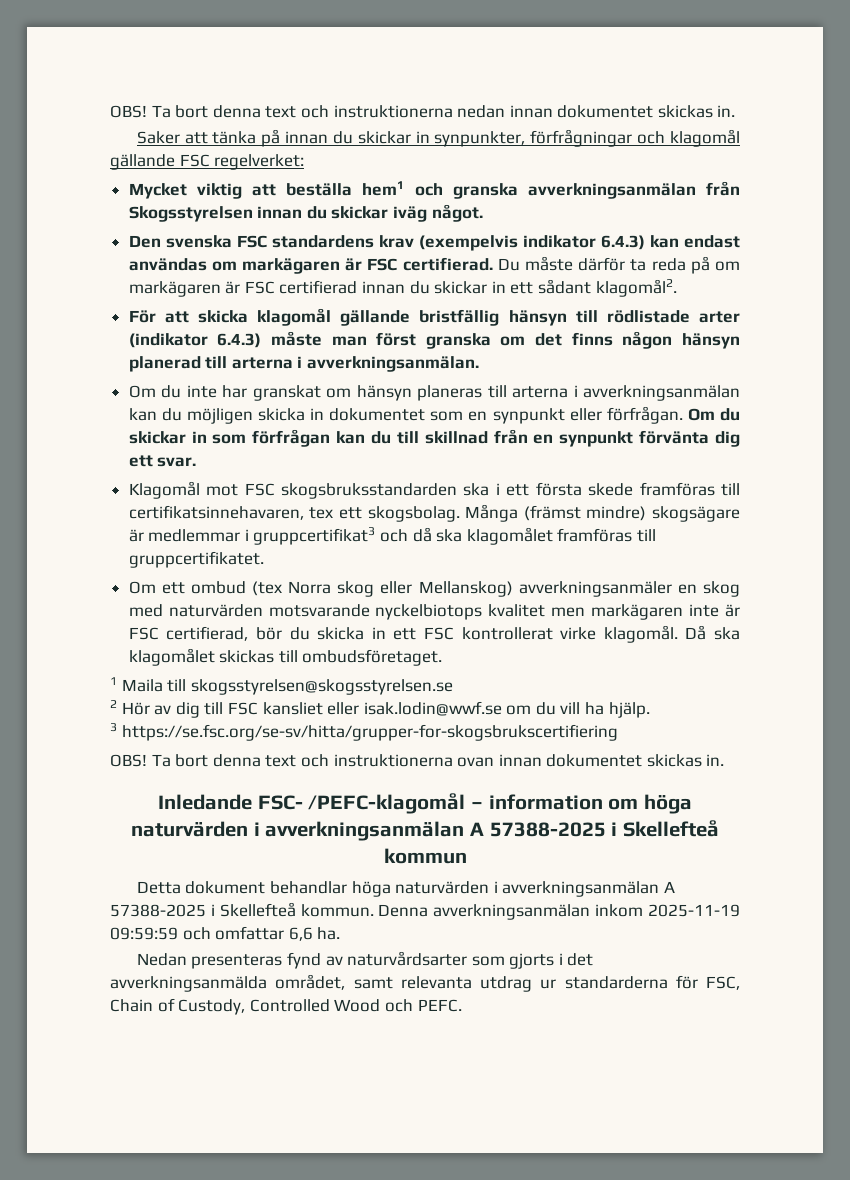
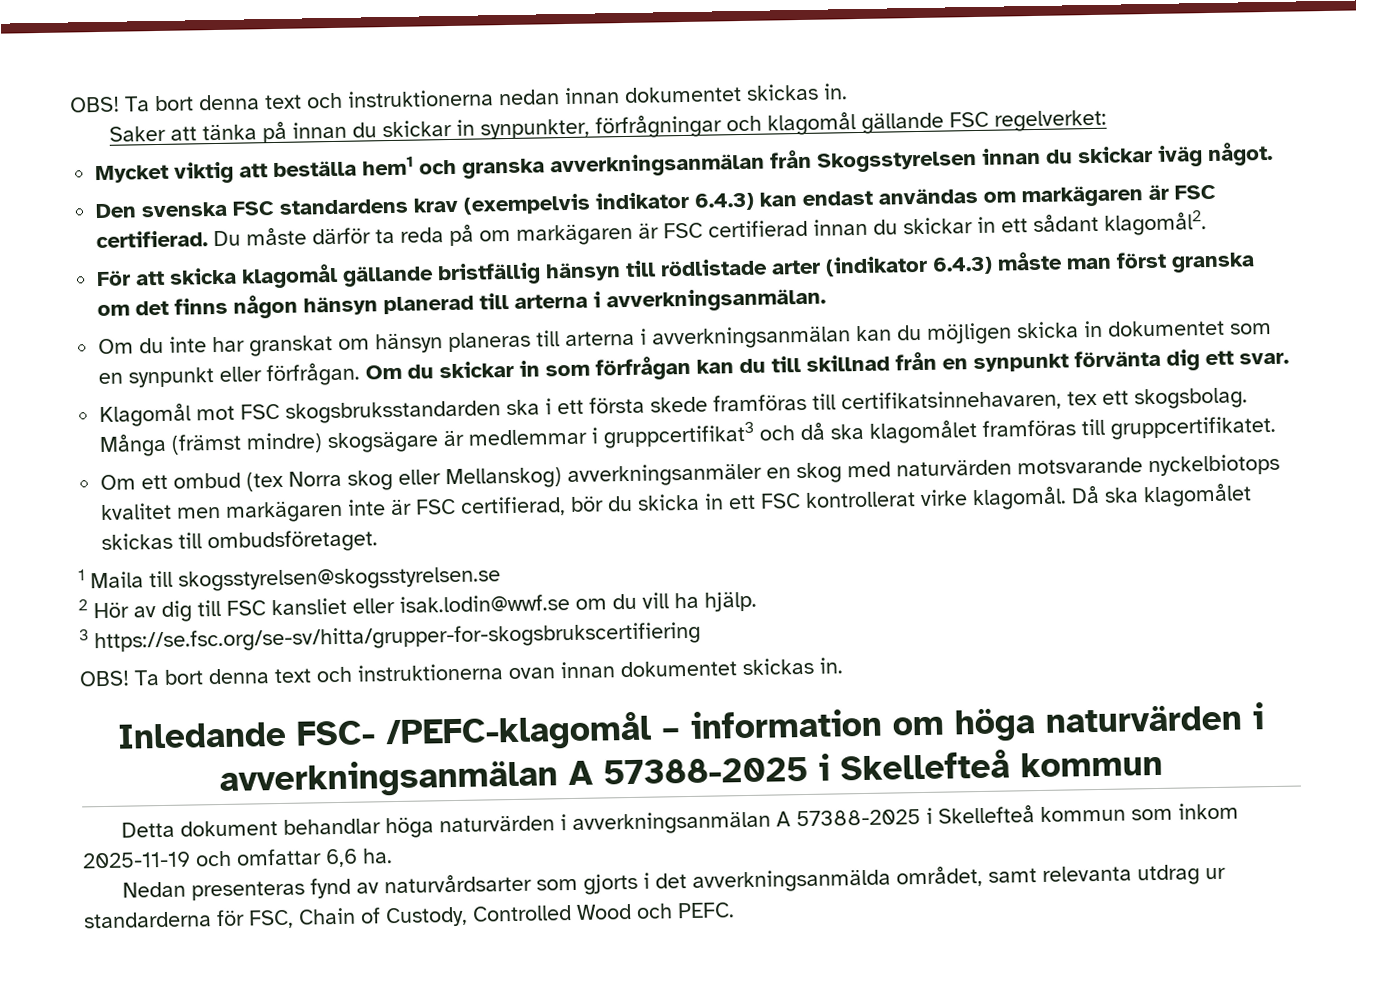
[300,904,591,920] kommun. Denna avverkningsanmälan -> [1039,805,1173,823] kommun som
[110,927,178,940] 09:59:59 -> (191, 860) none

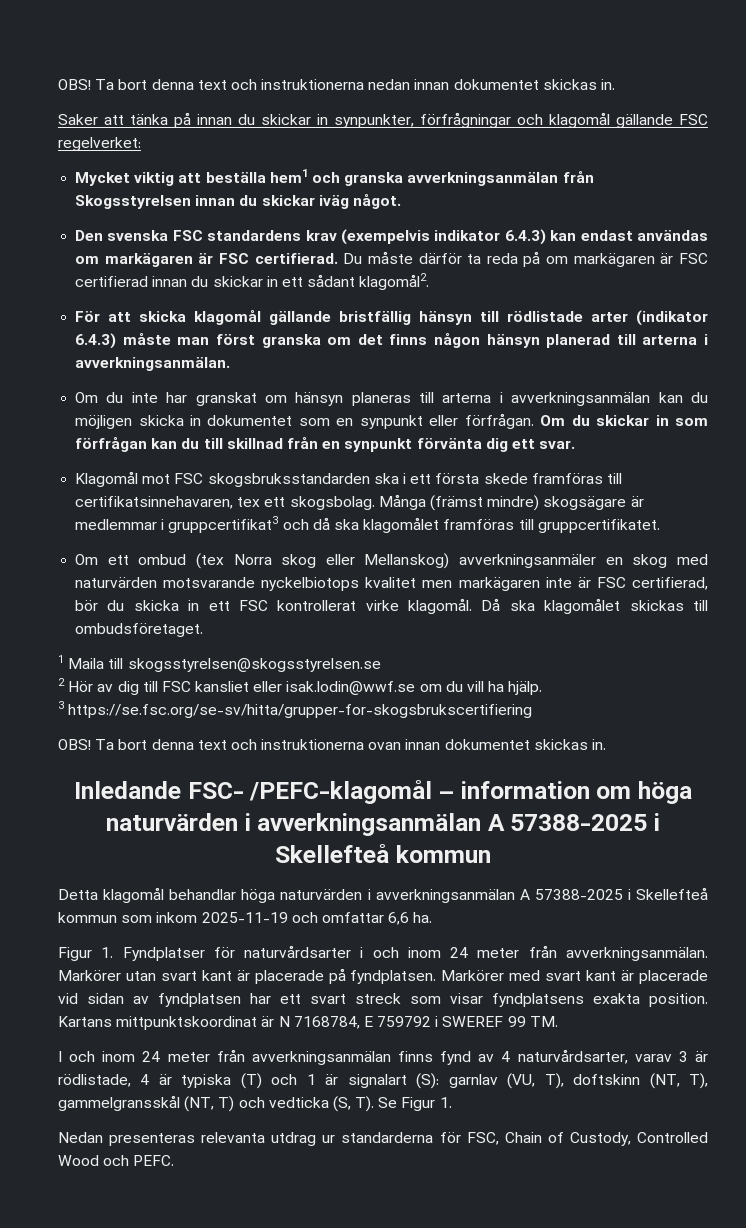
[179,820,278,837] dokument -> [103,887,165,903] klagomål
[121,865,1037,901] Nedan presenteras fynd av naturvårdsarter som gjorts i det avverkningsanmälda området, samt -> [58,945,708,961] [58,968,708,984] [58,993,708,1007] [58,1016,558,1030] [58,1049,708,1065] [58,1073,709,1089] [58,1095,452,1112] [58,1132,196,1146] Figur 1. Fyndplatser för naturvårdsarter i och inom 24 meter från avverkningsanmälan. Markörer utan svart kant är placerade på fyndplatsen. Markörer med svart kant är placerade vid sidan av fyndplatsen har ett svart streck som visar fyndplatsens exakta position. Kartans mittpunktskoordinat är N 7168784, E 759792 i SWEREF 99 TM. // I och inom 24 meter från avverkningsanmälan finns fynd av 4 naturvårdsarter, varav 3 är rödlistade, 4 är typiska (T) och 1 är signalart (S): garnlav (VU, T), doftskinn (NT, T), gammelgransskål (NT, T) och vedticka (S, T). Se Figur 1. // Nedan presenteras

